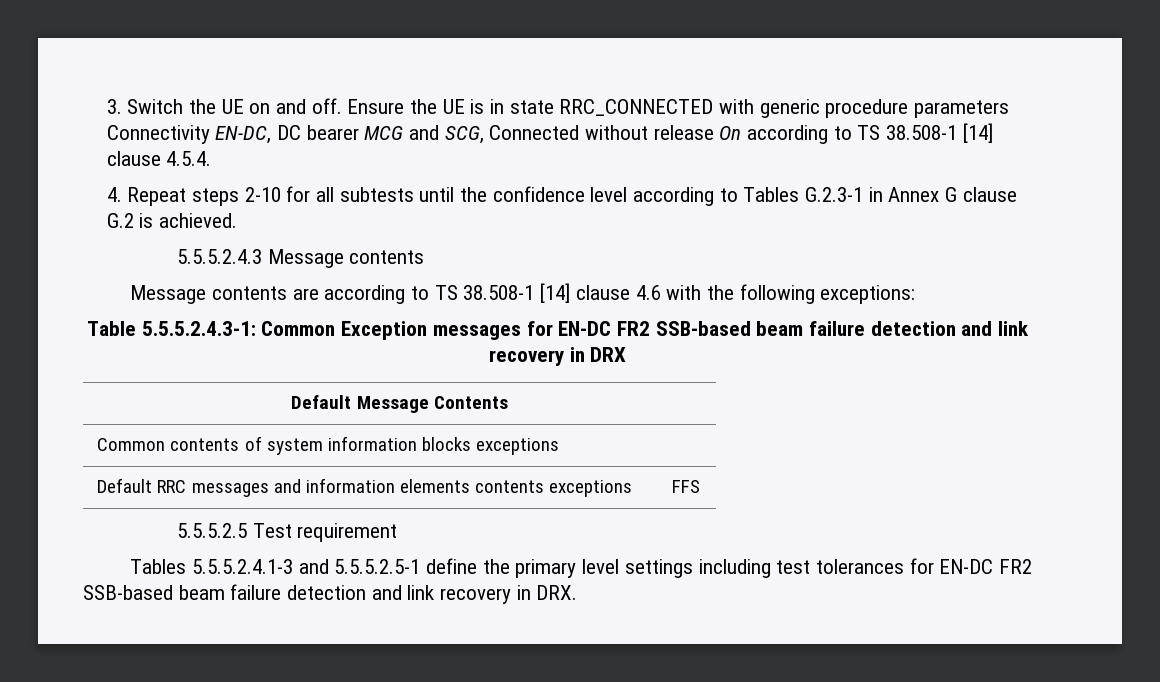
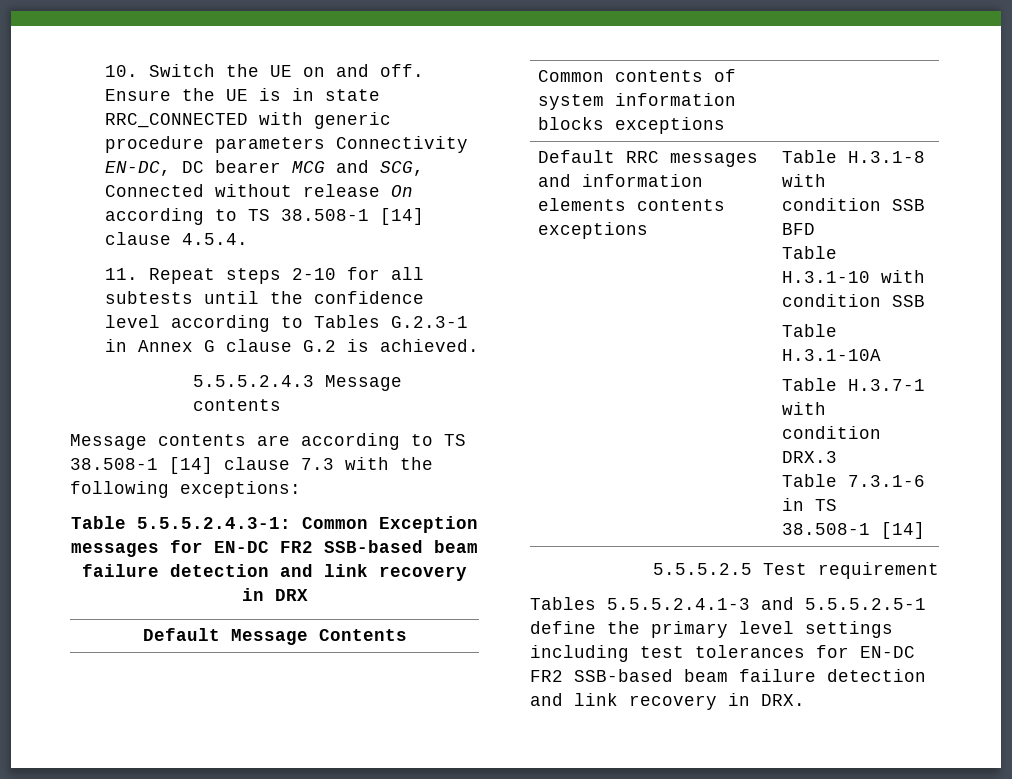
[106,99,122,114] 3. -> [104,65,138,77] 10.
[106,187,122,202] 4. -> [104,268,138,280] 11.
[635,285,661,300] 4.6 -> [301,458,334,470] 7.3
[672,480,701,493] FFS -> [782,150,926,163] [782,174,827,187] [782,198,926,211] [782,223,816,235] [782,246,838,259] [782,270,926,283] [782,294,926,307] [782,324,838,337] [782,349,882,361] [782,378,926,391] [782,402,827,415] [782,426,882,439] [782,451,838,463] [782,474,926,487] [782,498,838,511] [782,522,926,539] Table H.3.1-8 with condition SSB BFD // Table H.3.1-10 with condition SSB // Table H.3.1-10A // Table H.3.7-1 with condition DRX.3 // Table 7.3.1-6 in TS 38.508-1 [14]

